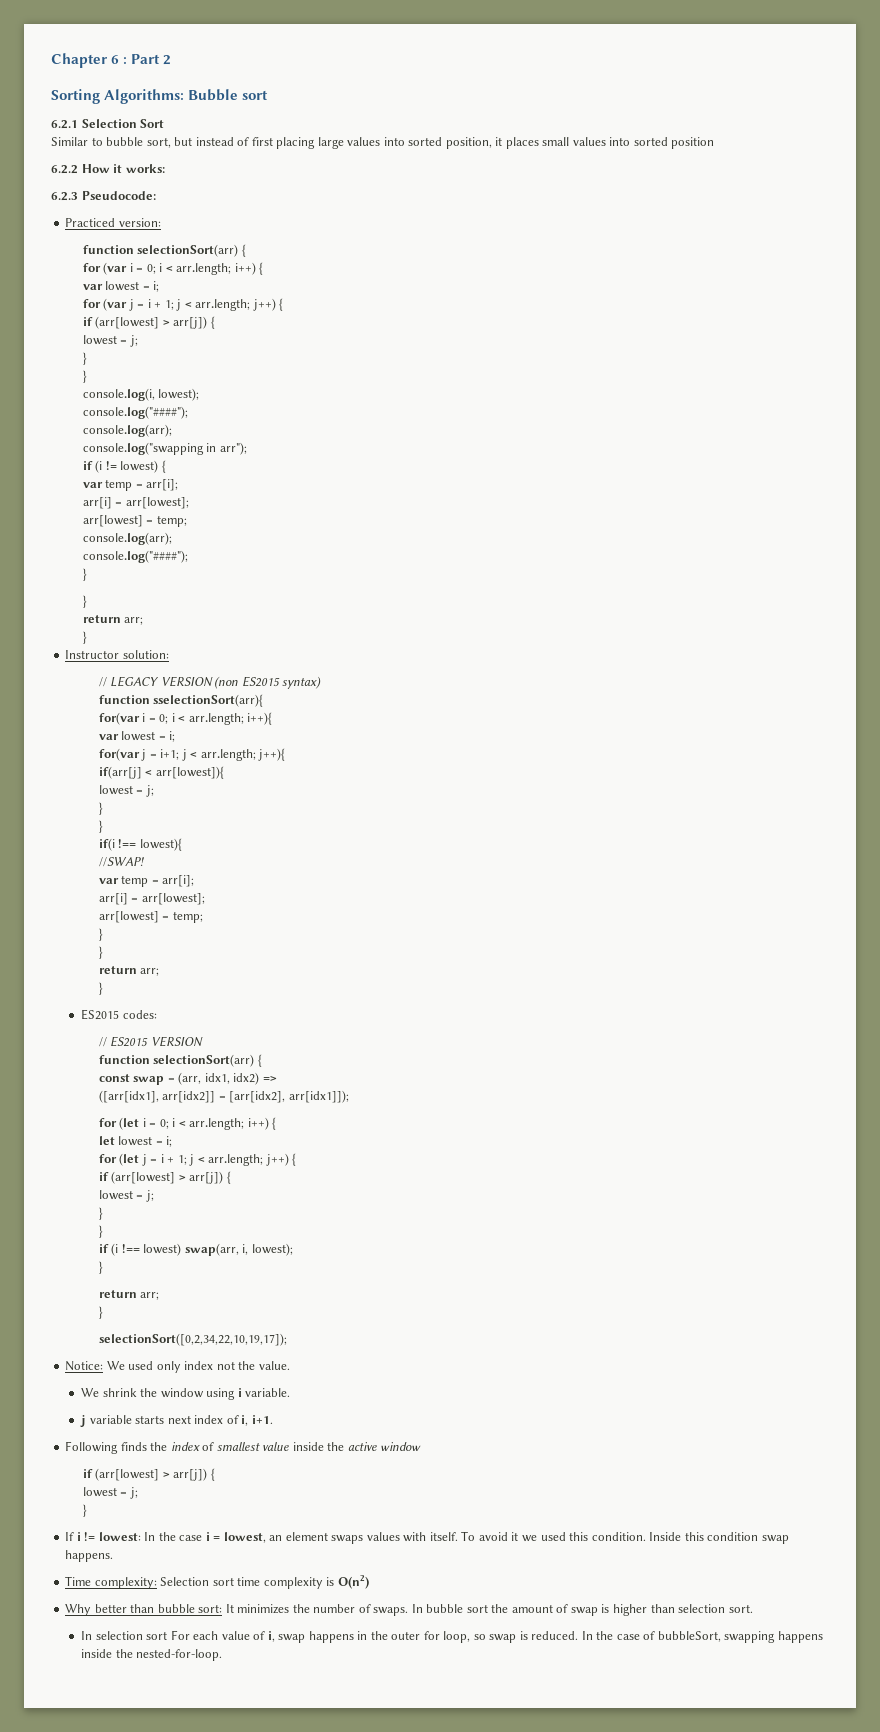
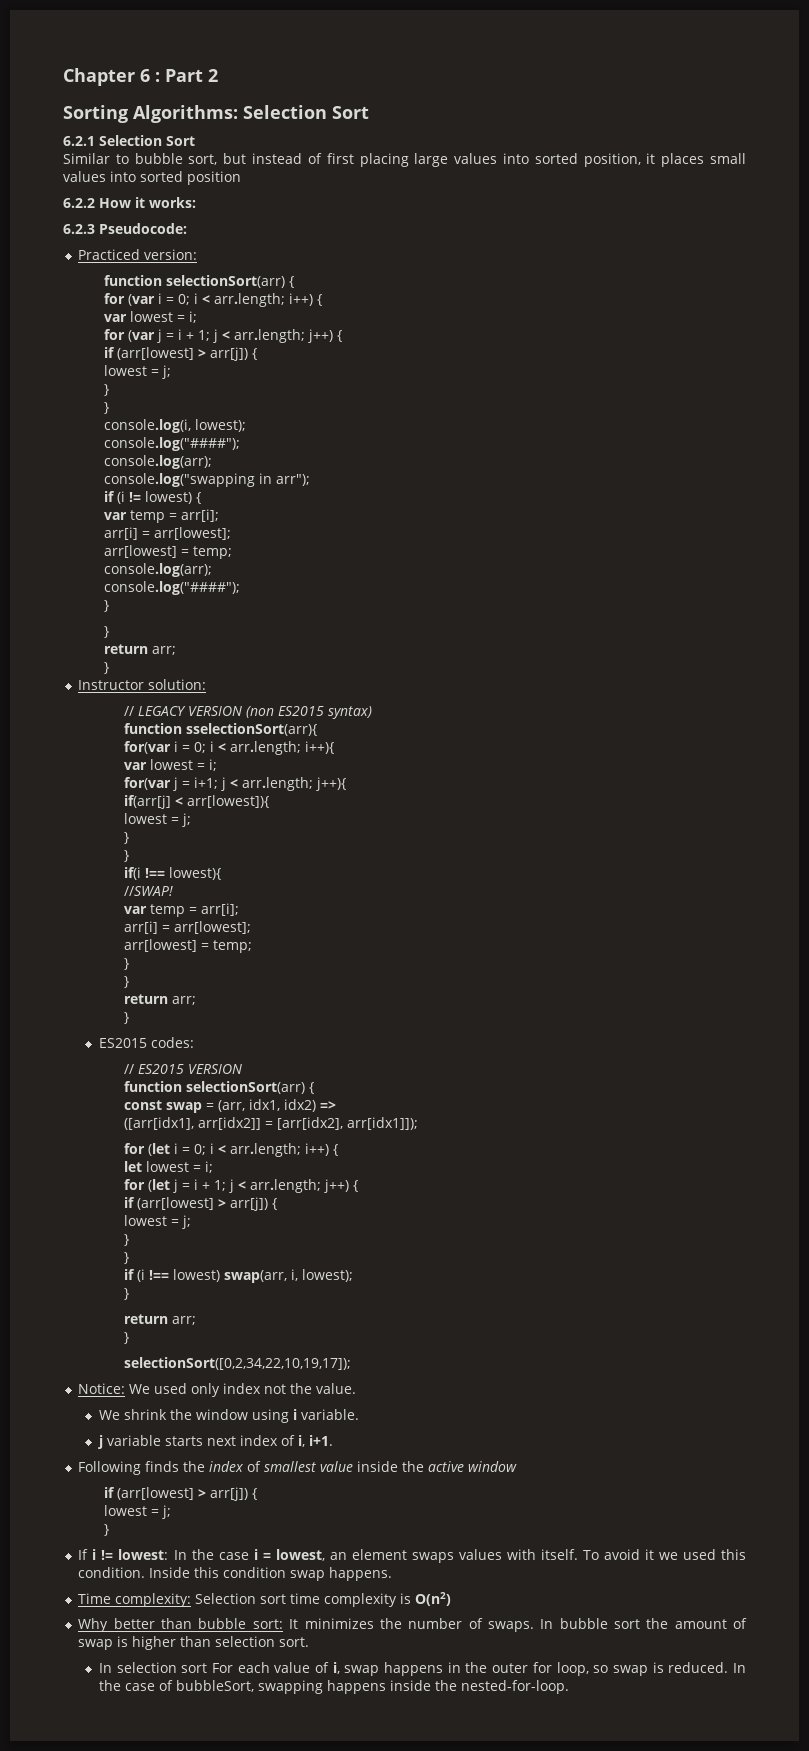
[188,89,269,101] Bubble sort -> [243,105,369,119] Selection Sort

